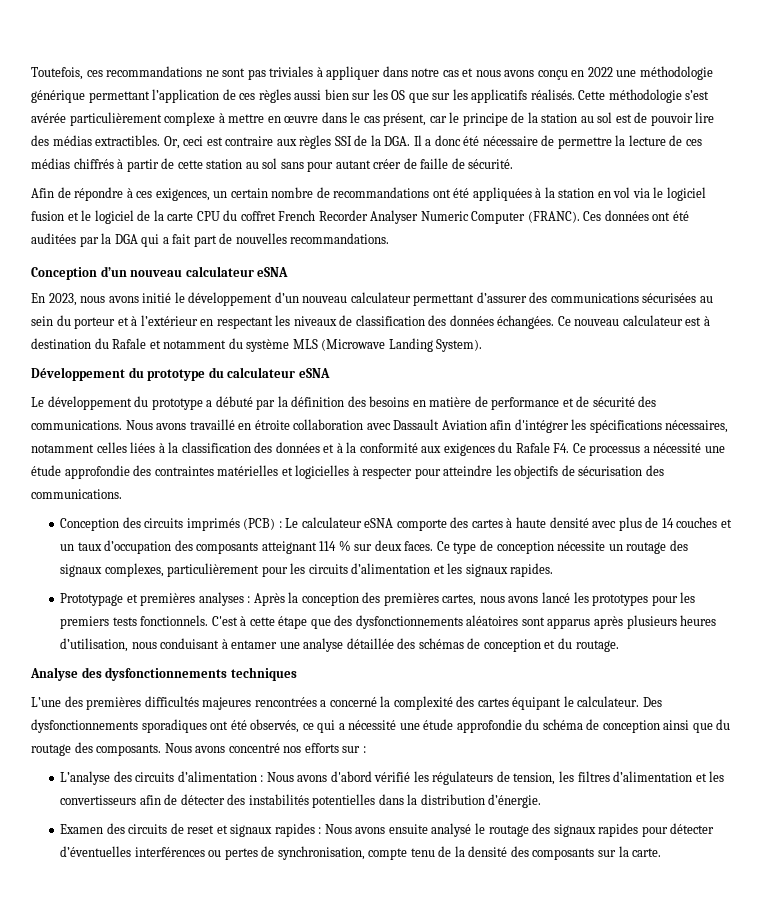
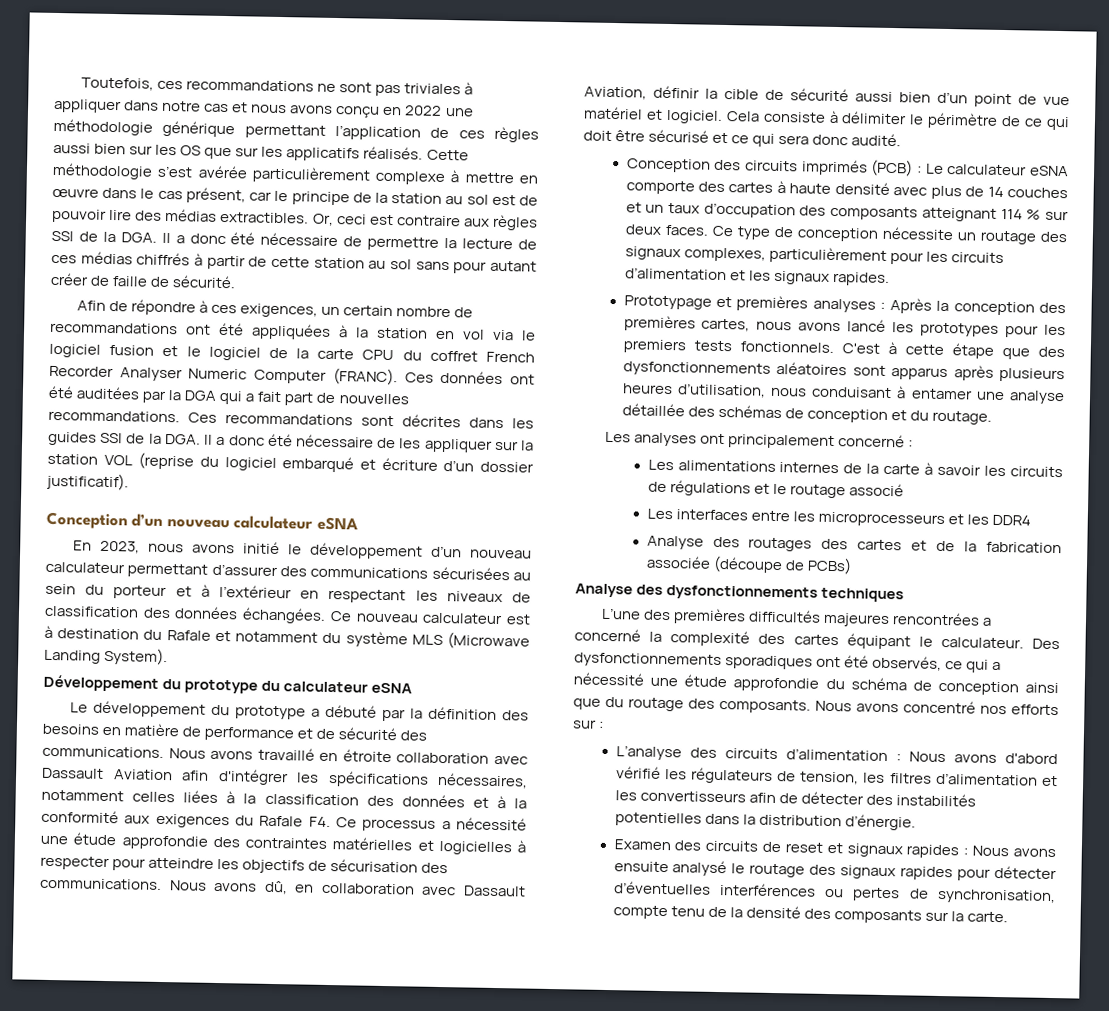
(390, 238) none -> [188,412,534,429] [48,431,535,453] [47,452,534,473] [46,472,129,491] Ces recommandations sont décrites dans les guides SSI de la DGA. Il a donc été nécessaire de les appliquer sur la station VOL (reprise du logiciel embarqué et écriture d’un dossier justificatif).
(122, 494) none -> [169,880,526,897] [584,85,1070,108] [583,106,1070,131] [583,129,902,147] Nous avons dû, en collaboration avec Dassault Aviation, définir la cible de sécurité aussi bien d’un point de vue matériel et logiciel. Cela consiste à délimiter le périmètre de ce qui doit être sécurisé et ce qui sera donc audité.
(619, 646) none -> [605,431,914,450] [647,459,1063,478] [647,480,904,499] [646,508,1031,528] [646,535,1063,554] [645,555,852,575] // Les analyses ont principalement concerné : // Les alimentations internes de la carte à savoir les circuits de régulations et le routage associé // Les interfaces entre les microprocesseurs et les DDR4 // Analyse des routages des cartes et de la fabrication associée (découpe de PCBs)

